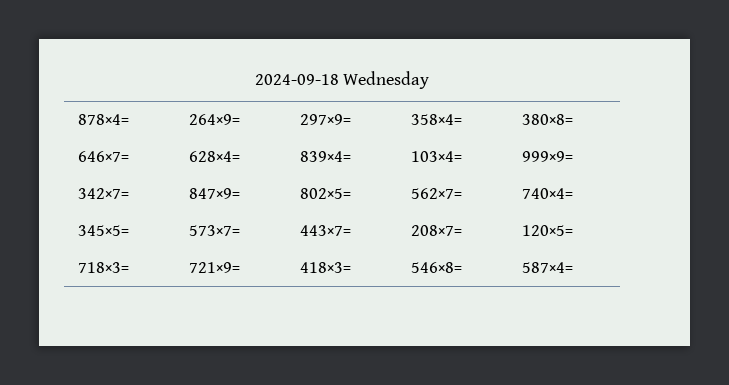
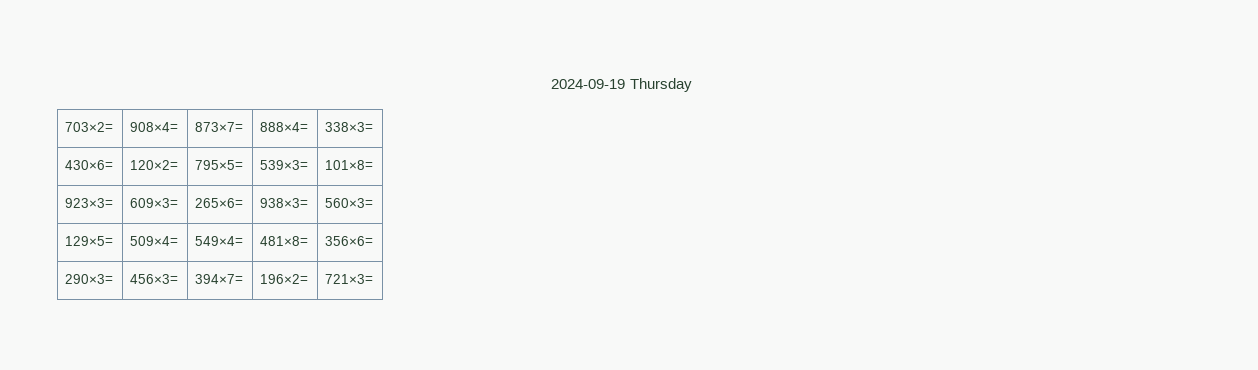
[254,71,430,89] [77,114,129,125] [188,114,240,125] [299,114,351,125] [410,114,462,125] [521,114,573,125] [77,151,129,162] [188,151,240,162] [299,151,351,162] [410,151,462,162] [521,151,573,162] [77,188,129,199] [188,188,240,199] [299,188,351,199] [410,188,462,199] [521,188,573,199] [77,225,129,236] [188,225,240,236] [299,225,351,236] [410,225,462,236] [521,225,573,236] [77,262,129,273] [188,262,240,273] [299,262,351,273] [410,262,462,273] [521,262,573,273] 2024-09-18 Wednesday // 878×4= | 264×9= | 297×9= | 358×4= | 380×8= // 646×7= | 628×4= | 839×4= | 103×4= | 999×9= // 342×7= | 847×9= | 802×5= | 562×7= | 740×4= // 345×5= | 573×7= | 443×7= | 208×7= | 120×5= // 718×3= | 721×9= | 418×3= | 546×8= | 587×4= -> [551,78,692,92] [65,122,114,132] [130,122,179,132] [195,122,244,132] [260,122,309,132] [325,122,374,132] [65,160,114,170] [130,160,179,170] [195,160,244,170] [260,160,309,170] [325,160,374,170] [65,198,114,208] [130,198,179,208] [195,198,244,208] [260,198,309,208] [325,198,374,208] [65,236,114,246] [130,236,179,246] [195,236,244,246] [260,236,309,246] [325,236,374,246] [65,274,114,284] [130,274,179,284] [195,274,244,284] [260,274,309,284] [325,274,374,284] 2024-09-19 Thursday // 703×2= | 908×4= | 873×7= | 888×4= | 338×3= // 430×6= | 120×2= | 795×5= | 539×3= | 101×8= // 923×3= | 609×3= | 265×6= | 938×3= | 560×3= // 129×5= | 509×4= | 549×4= | 481×8= | 356×6= // 290×3= | 456×3= | 394×7= | 196×2= | 721×3=

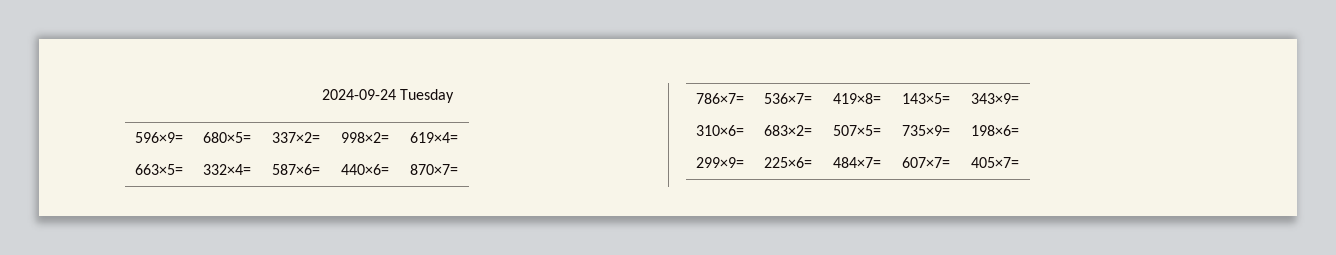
[551,78,692,92] [65,122,114,132] [130,122,179,132] [195,122,244,132] [260,122,309,132] [325,122,374,132] [65,160,114,170] [130,160,179,170] [195,160,244,170] [260,160,309,170] [325,160,374,170] [65,198,114,208] [130,198,179,208] [195,198,244,208] [260,198,309,208] [325,198,374,208] [65,236,114,246] [130,236,179,246] [195,236,244,246] [260,236,309,246] [325,236,374,246] [65,274,114,284] [130,274,179,284] [195,274,244,284] [260,274,309,284] [325,274,374,284] 2024-09-19 Thursday // 703×2= | 908×4= | 873×7= | 888×4= | 338×3= // 430×6= | 120×2= | 795×5= | 539×3= | 101×8= // 923×3= | 609×3= | 265×6= | 938×3= | 560×3= // 129×5= | 509×4= | 549×4= | 481×8= | 356×6= // 290×3= | 456×3= | 394×7= | 196×2= | 721×3= -> [321,89,455,103] [134,132,183,143] [202,132,251,143] [271,132,320,143] [340,132,389,143] [409,132,458,143] [134,164,183,175] [202,164,251,175] [271,164,320,175] [340,164,389,175] [409,164,458,175] [695,93,744,104] [763,93,812,104] [832,93,881,104] [901,93,950,104] [970,93,1019,104] [695,125,744,136] [763,125,812,136] [832,125,881,136] [901,125,950,136] [970,125,1019,136] [695,157,744,168] [763,157,812,168] [832,157,881,168] [901,157,950,168] [970,157,1019,168] 2024-09-24 Tuesday // 596×9= | 680×5= | 337×2= | 998×2= | 619×4= // 663×5= | 332×4= | 587×6= | 440×6= | 870×7= // 786×7= | 536×7= | 419×8= | 143×5= | 343×9= // 310×6= | 683×2= | 507×5= | 735×9= | 198×6= // 299×9= | 225×6= | 484×7= | 607×7= | 405×7=

